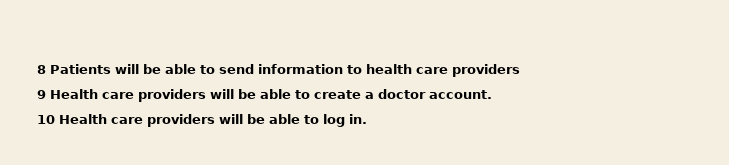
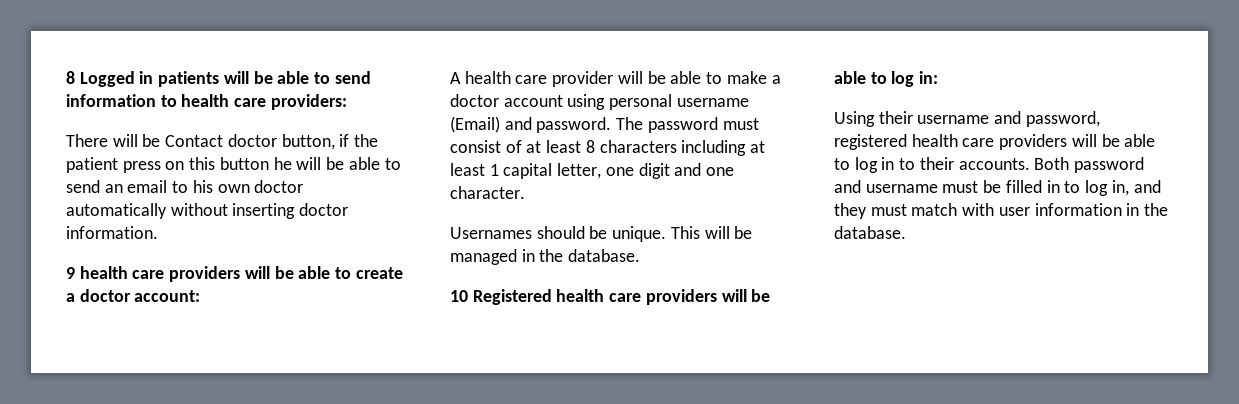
[37,64,111,74] 8 Patients -> [66,71,220,87] 8 Logged in patients
[452,64,520,77] providers -> [270,94,347,110] [66,134,379,150] [66,157,401,173] [66,180,304,193] [66,203,349,219] [66,226,158,239] providers: // There will be Contact doctor button, if the patient press on this button he will be able to send an email to his own doctor automatically without inserting doctor information.
[50,89,98,99] Health -> [79,266,128,279] health
[429,90,492,99] account. -> [134,290,201,302] [450,71,781,87] [450,94,749,110] [450,116,759,133] [450,140,766,156] [450,163,735,179] [450,186,525,199] [450,226,753,242] [450,249,641,265] account: // A health care provider will be able to make a doctor account using personal username (Email) and password. The password must consist of at least 8 characters including at least 1 capital letter, one digit and one character. // Usernames should be unique. This will be managed in the database.
[59,114,367,127] Health care providers will be able to log in. -> [472,289,771,305] [834,71,939,87] [834,111,1100,127] [834,134,1156,150] [834,157,1145,173] [834,180,1161,196] [834,203,1169,219] [834,226,906,239] Registered health care providers will be able to log in: // Using their username and password, registered health care providers will be able to log in to their accounts. Both password and username must be filled in to log in, and they must match with user information in the database.

